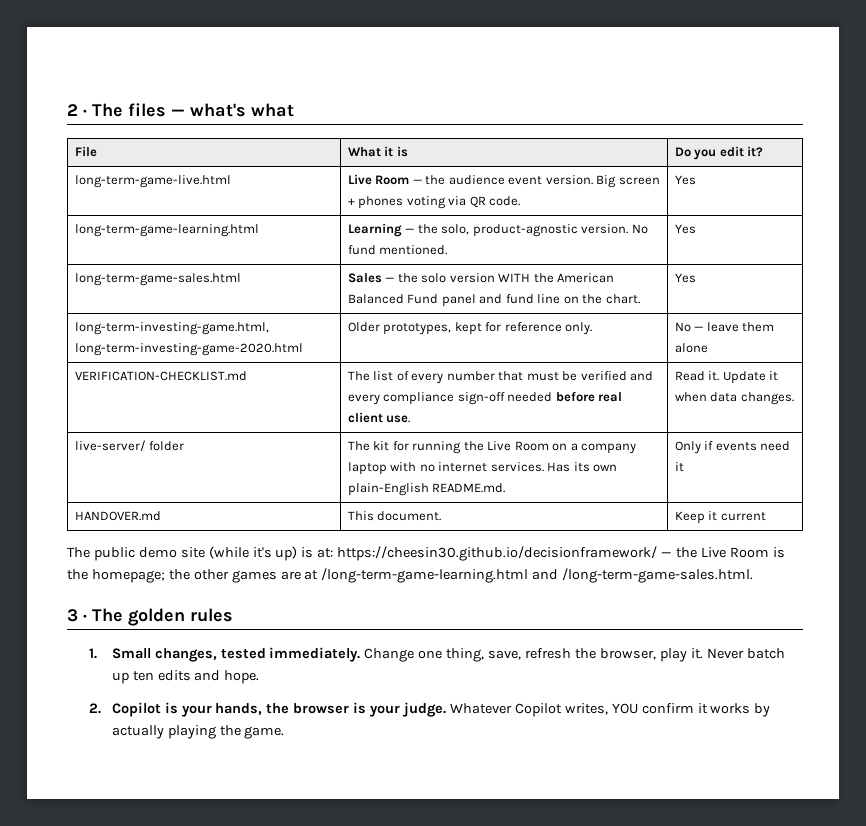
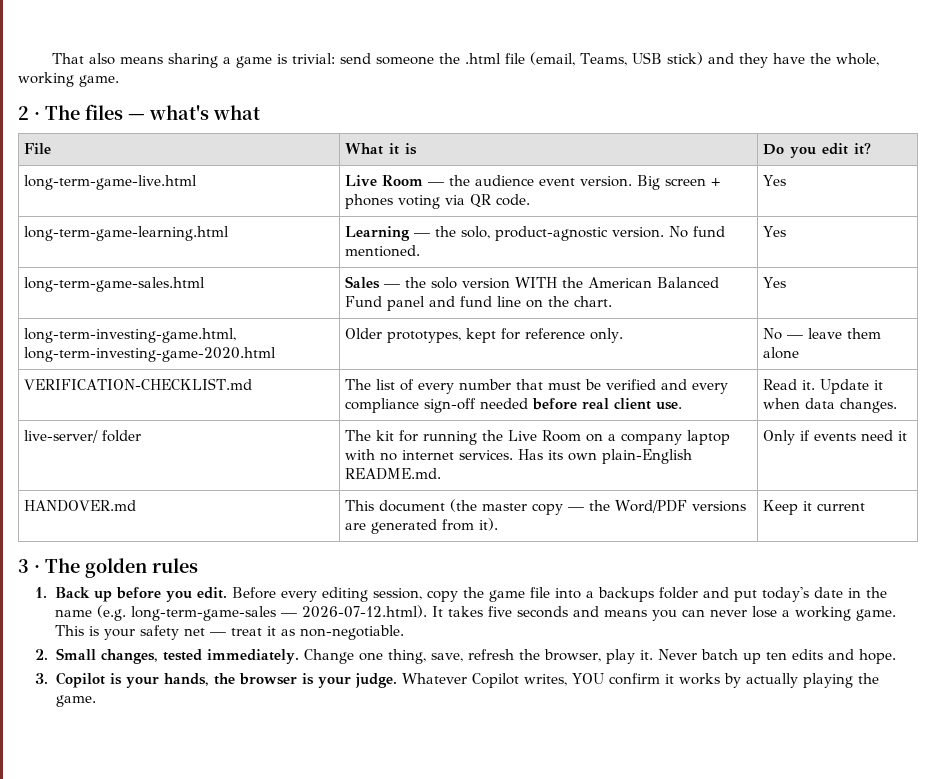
(67, 110) none -> [51,52,879,68] [18,72,119,87] That also means sharing a game is trivial: send someone the .html file (email, Teams, USB stick) and they have the whole, working game. //
[377,511,442,521] [674,511,766,524] [67,546,785,561] [67,568,754,583] document. | Keep it current // The public demo site (while it's up) is at: https://cheesin30.github.io/decisionframework/ — the Live Room is the homepage; the other games are at /long-term-game-learning.html and /long-term-game-sales.html. -> [379,499,747,515] [345,518,499,534] [763,500,866,515] document (the master copy — the Word/PDF versions are generated from it). | Keep it current
(98, 653) none -> [54,587,887,602] [54,605,896,621] [54,625,404,640] [35,649,49,660] Back up before you edit. Before every editing session, copy the game file into a backups folder and put today's date in the name (e.g. long-term-game-sales — 2026-07-12.html). It takes five seconds and means you can never lose a working game. This is your safety net — treat it as non-negotiable. // 2.
[89,703,102,714] 2. -> [35,673,49,684] 3.

